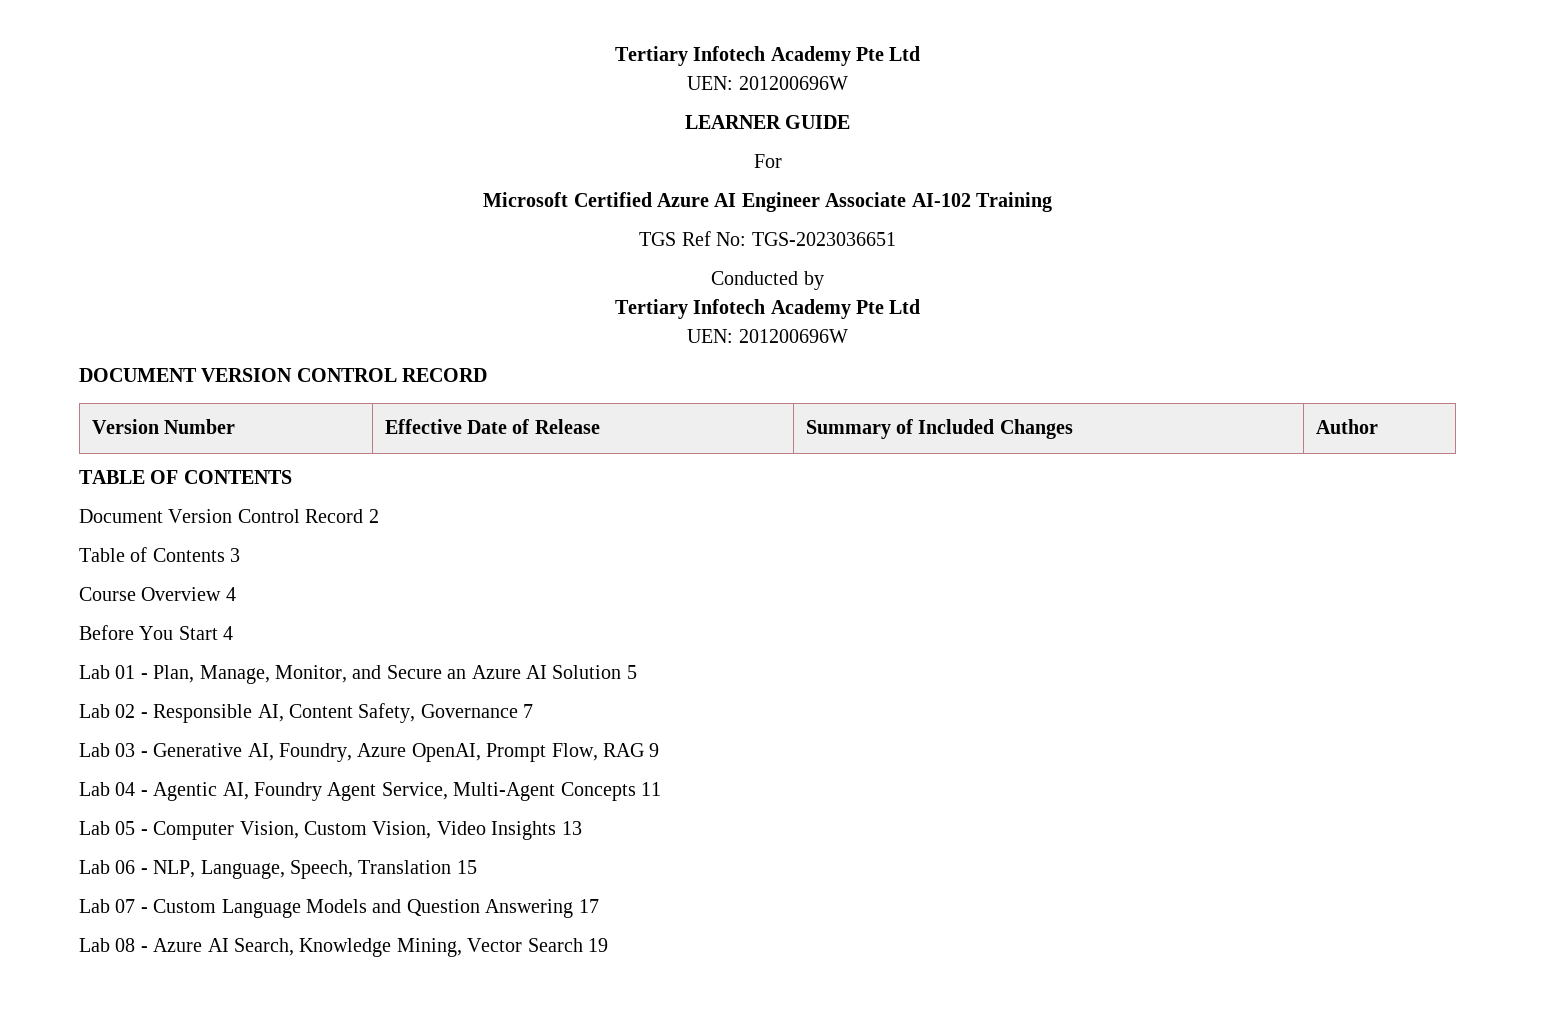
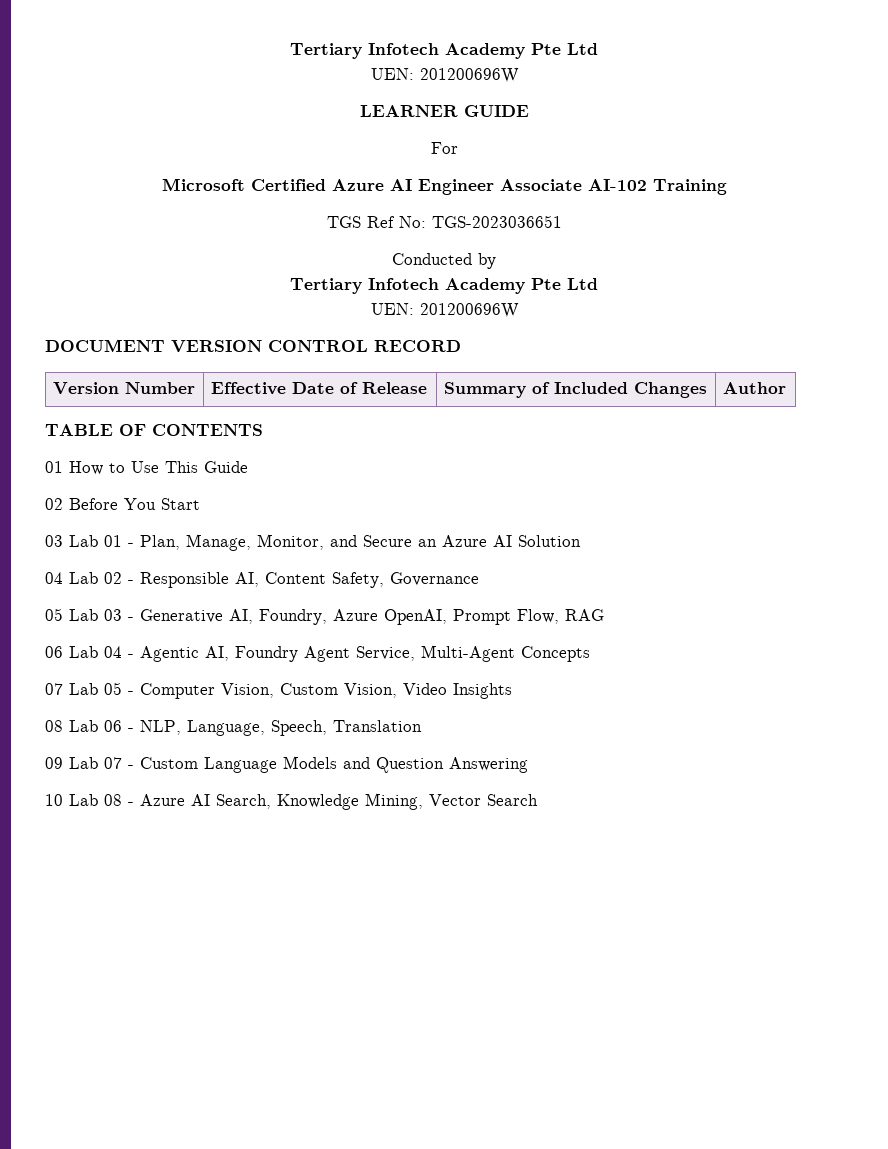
[79,509,379,523] [79,547,241,562] [79,587,236,601] Document Version Control Record 2 // Table of Contents 3 // Course Overview 4 // -> [45,461,248,475] [45,498,63,510] 01 How to Use This Guide // 02
[223,626,234,640] 4 // -> [45,535,63,547] // 03
[626,665,637,679] 5 // -> [45,572,63,584] // 04
[523,704,534,718] 7 // -> [45,608,63,621] // 05
[649,743,660,757] 9 // -> [45,646,63,658] // 06
[640,782,661,796] 11 // -> [45,683,63,695] // 07
[561,821,582,835] 13 // -> [45,720,63,732] // 08
[456,860,477,874] 15 // -> [45,757,63,769] // 09
[578,899,599,913] 17 // -> [45,794,63,806] // 10
[587,938,608,952] 19 -> (538, 800) none

